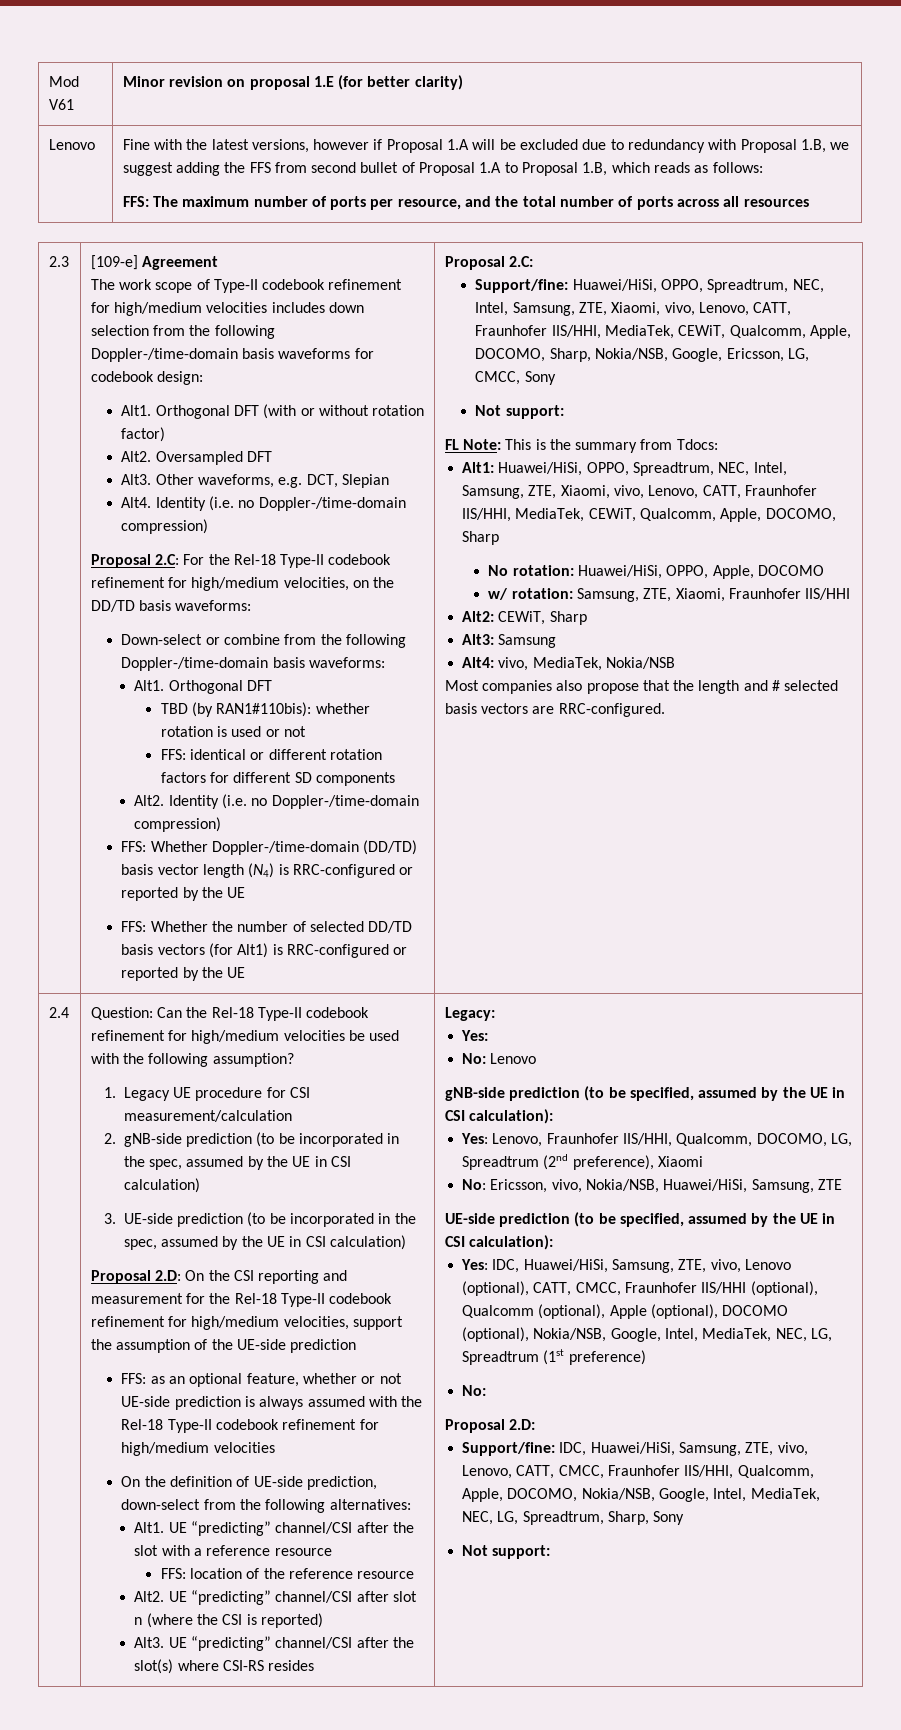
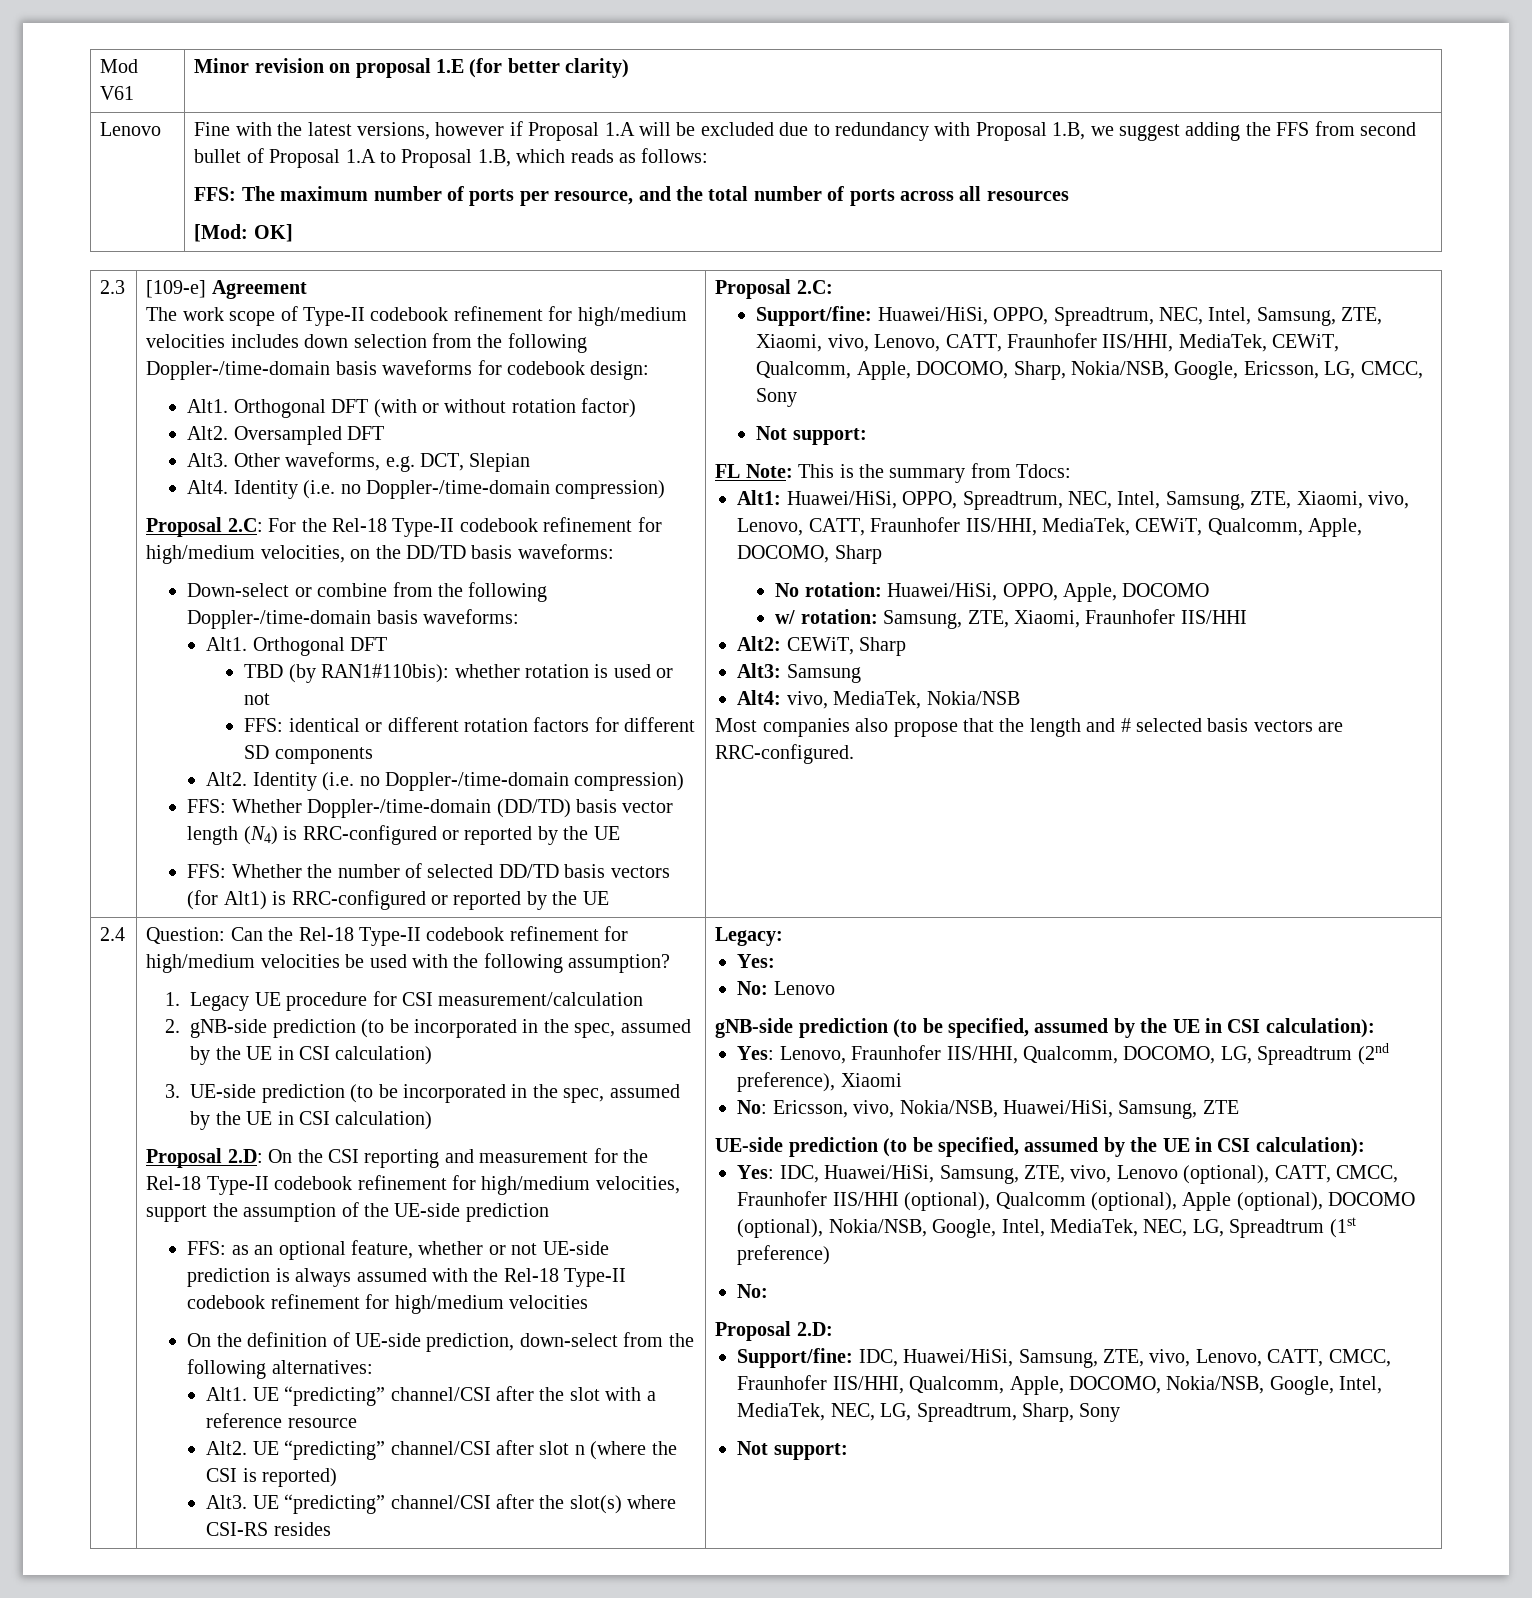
(809, 203) none -> [194,224,293,242] // [Mod: OK]
[160,1568,415,1579] // FFS: location of the reference resource -> (357, 1423) none

